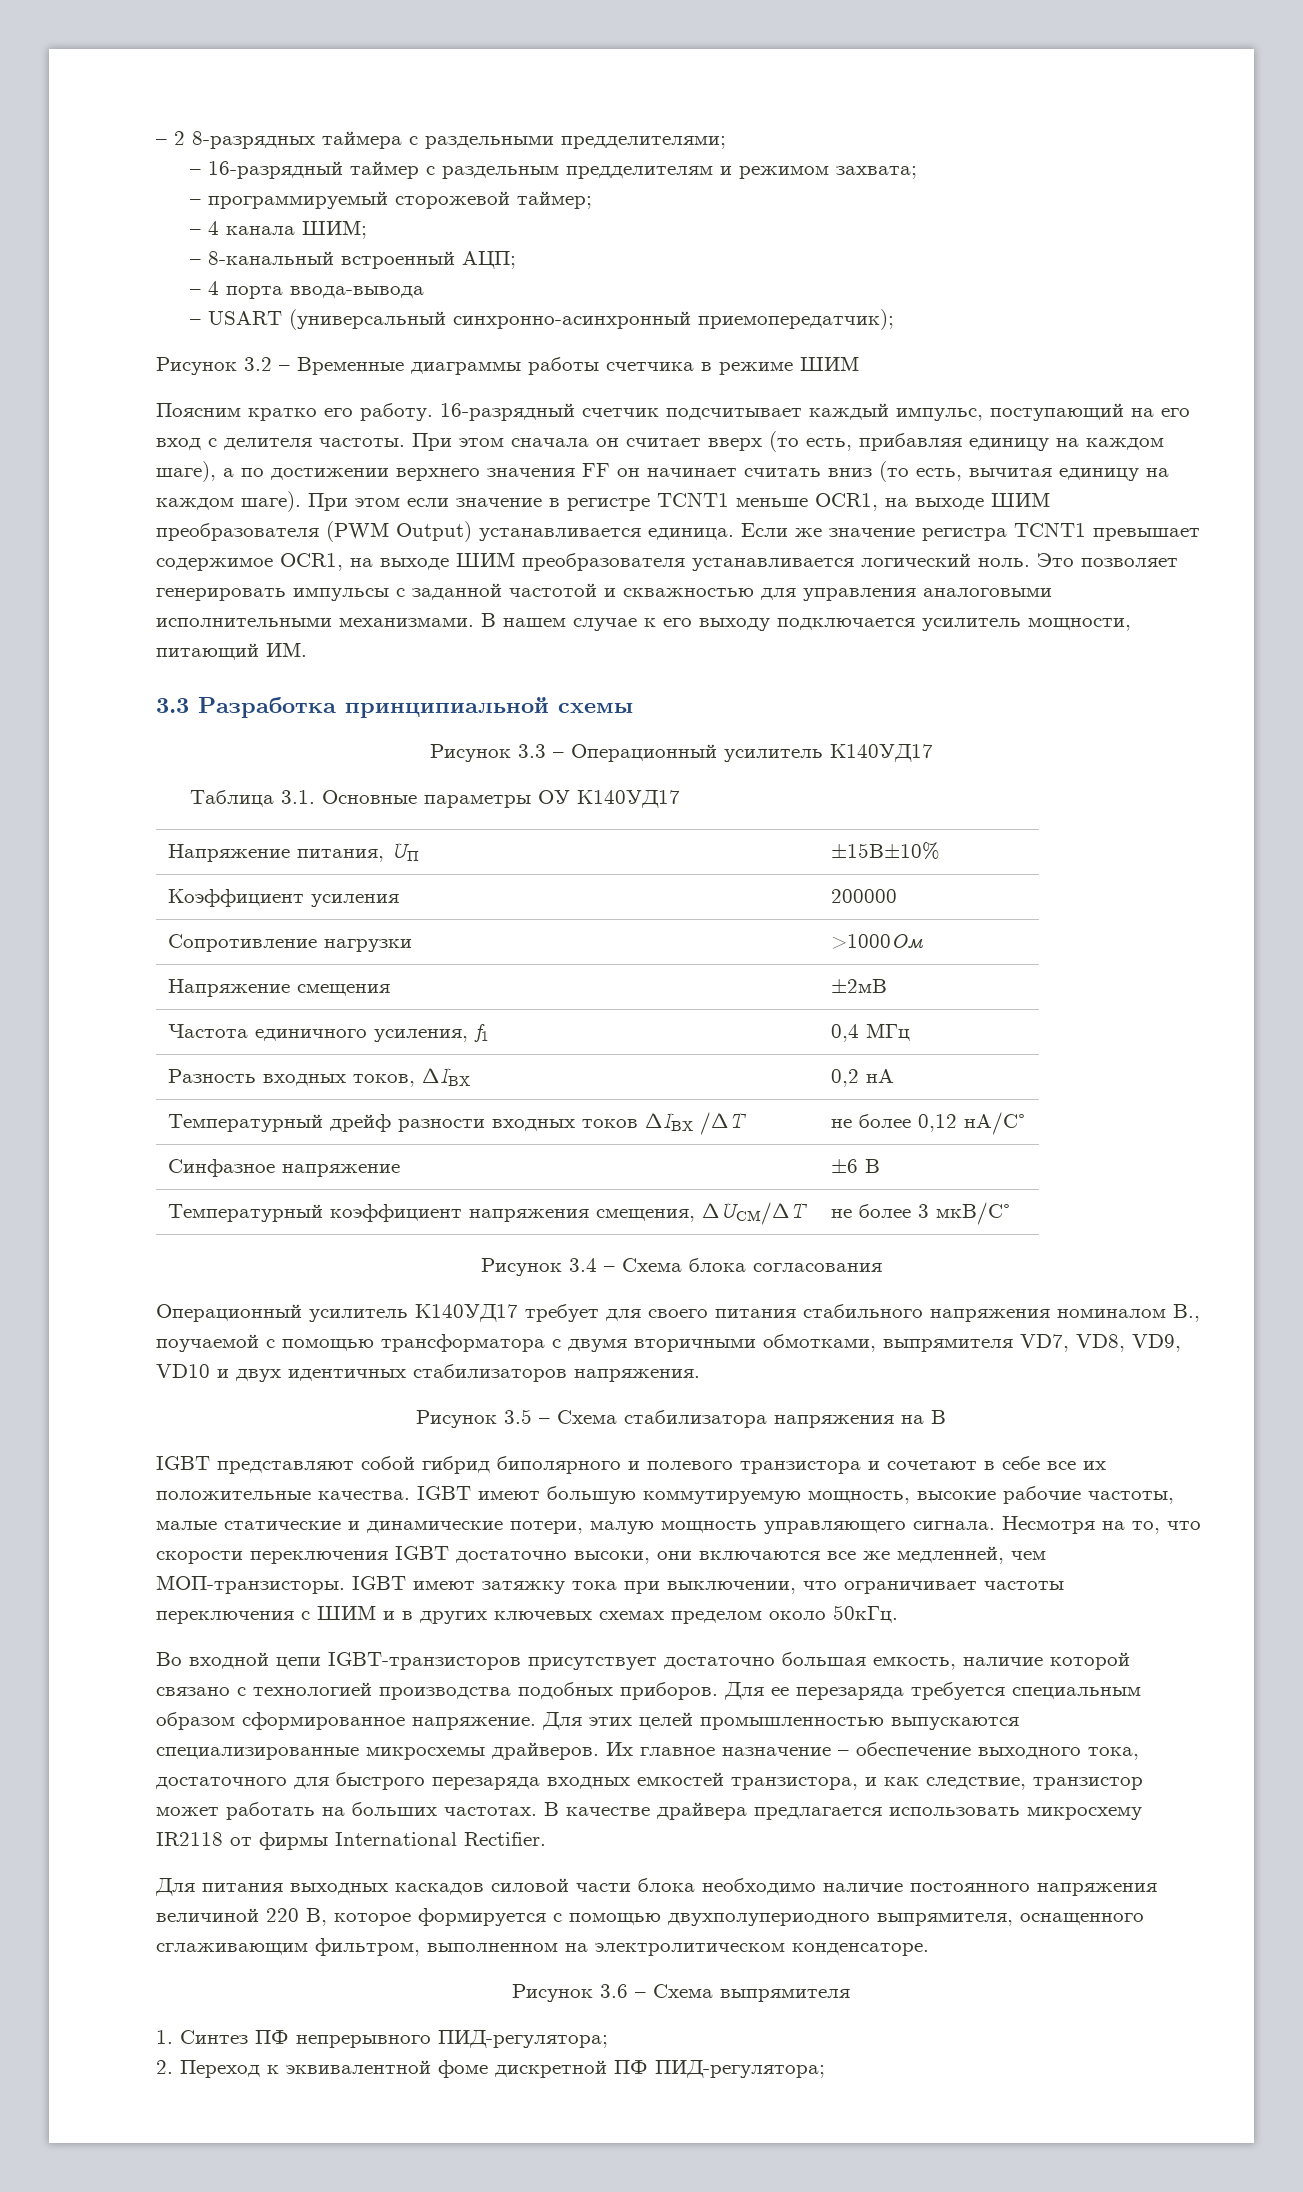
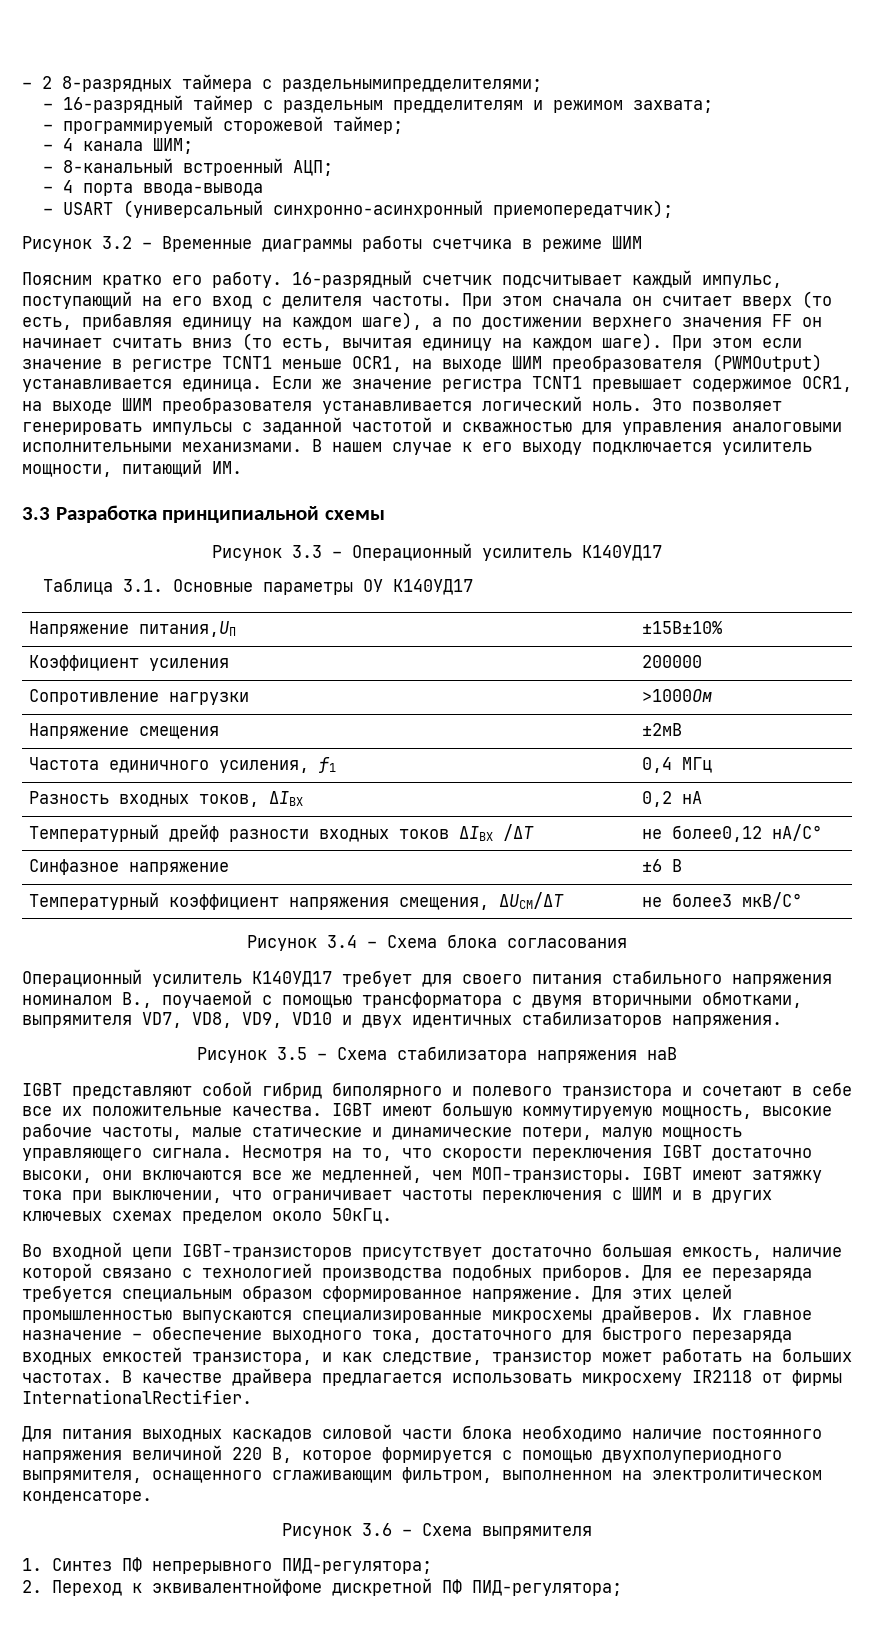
[425,136,726,149] раздельными предделителями; -> [282,79,542,92] раздельнымипредделителями;
[326,521,472,542] (PWM Output) -> [712,354,822,372] (PWMOutput)
[297,842,420,862] питания, UП -> [139,621,237,637] питания,UП
[859,1114,958,1132] более 0,12 -> [672,825,763,842] более0,12
[859,1204,930,1218] более 3 -> [672,893,733,907] более3
[901,1410,946,1424] на В -> [647,1047,677,1060] наВ
[335,1832,546,1846] International Rectifier. -> [22,1389,252,1404] InternationalRectifier.
[286,2060,488,2078] эквивалентной фоме -> [152,1578,322,1596] эквивалентнойфоме

